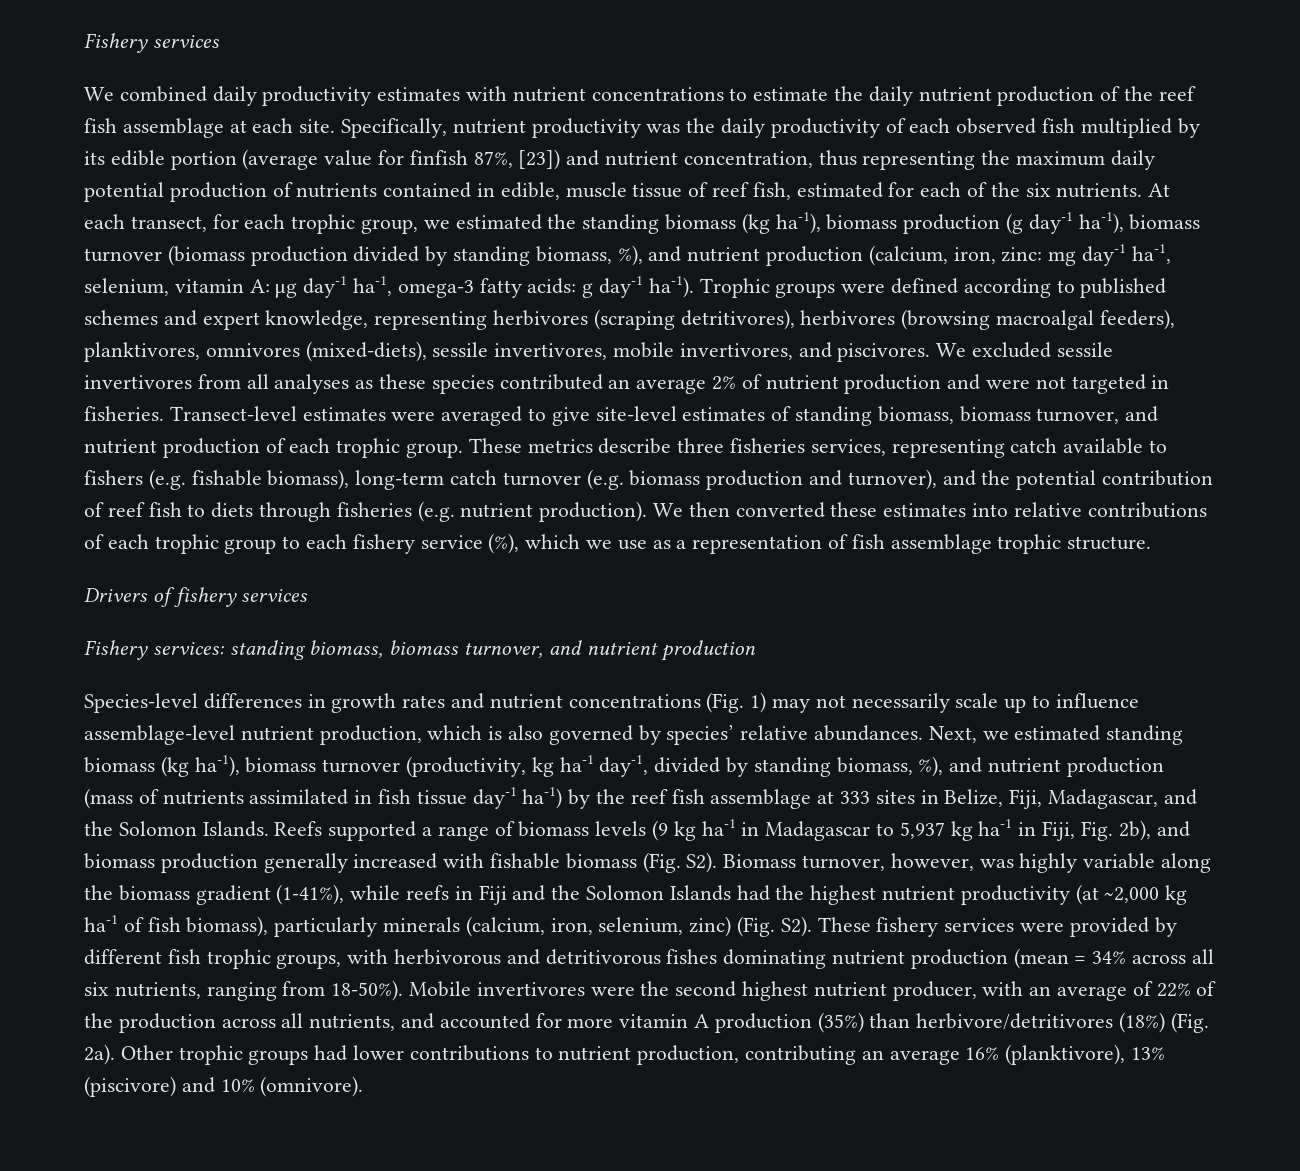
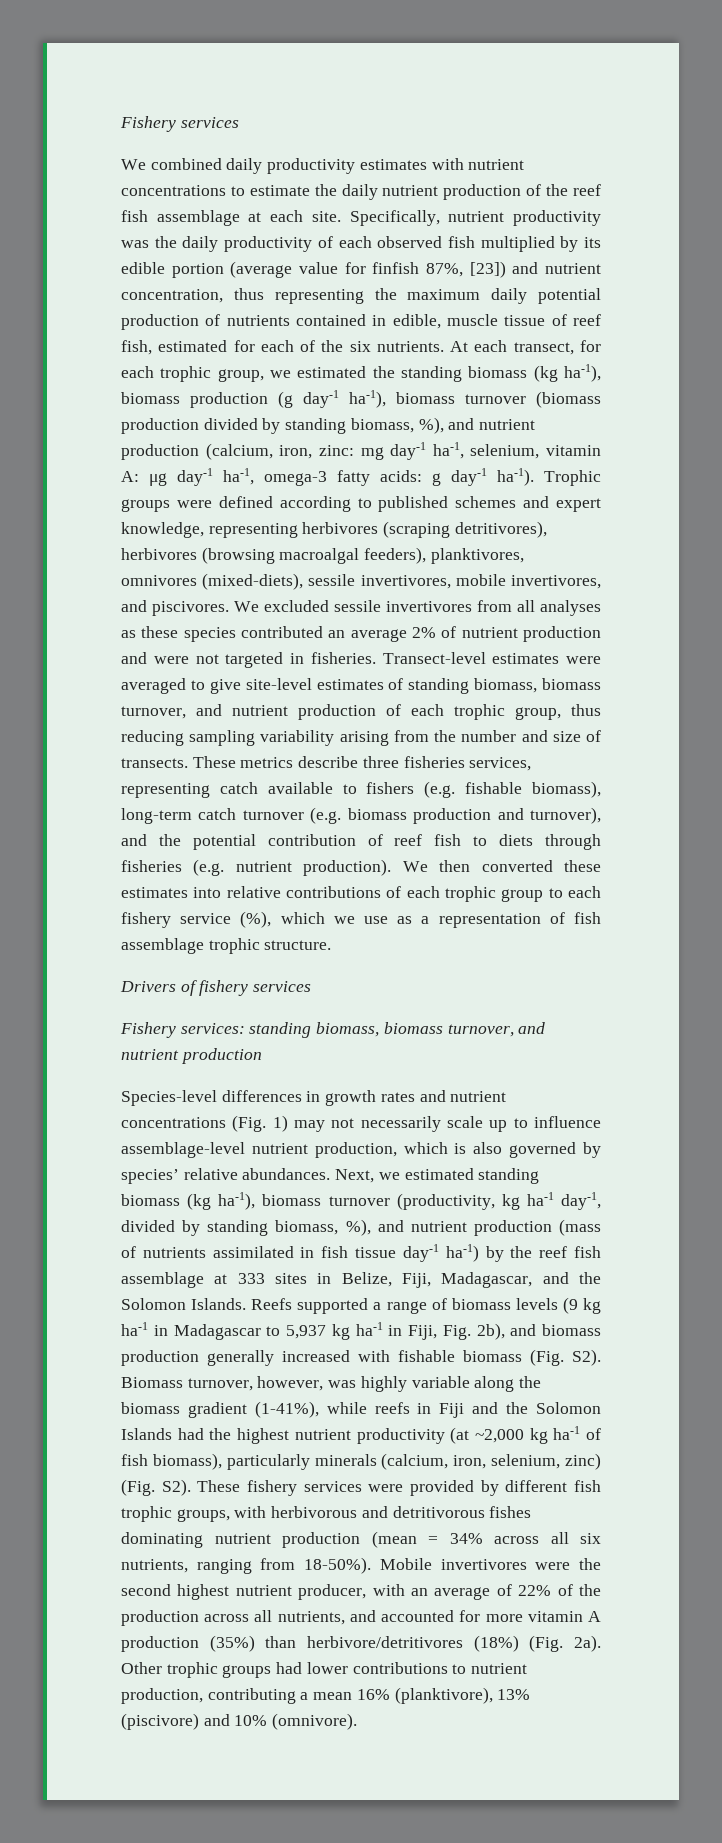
[406,443,464,458] group. -> [515,704,601,720] [121,730,601,746] [121,758,188,768] group, thus reducing sampling variability arising from the number and size of transects.
[861,1050,960,1065] an average -> [300,1692,353,1700] a mean

